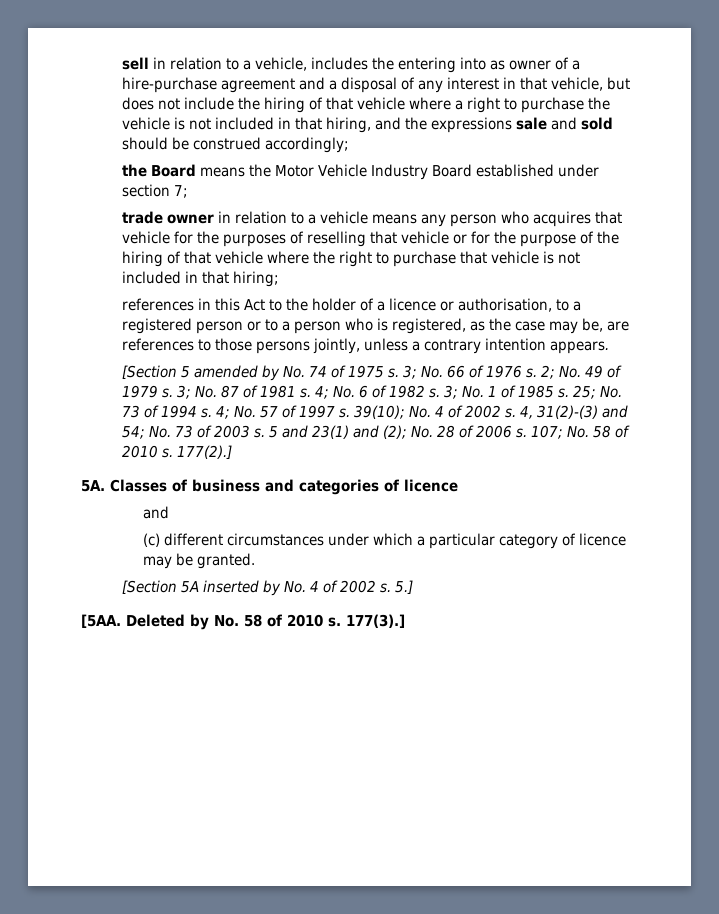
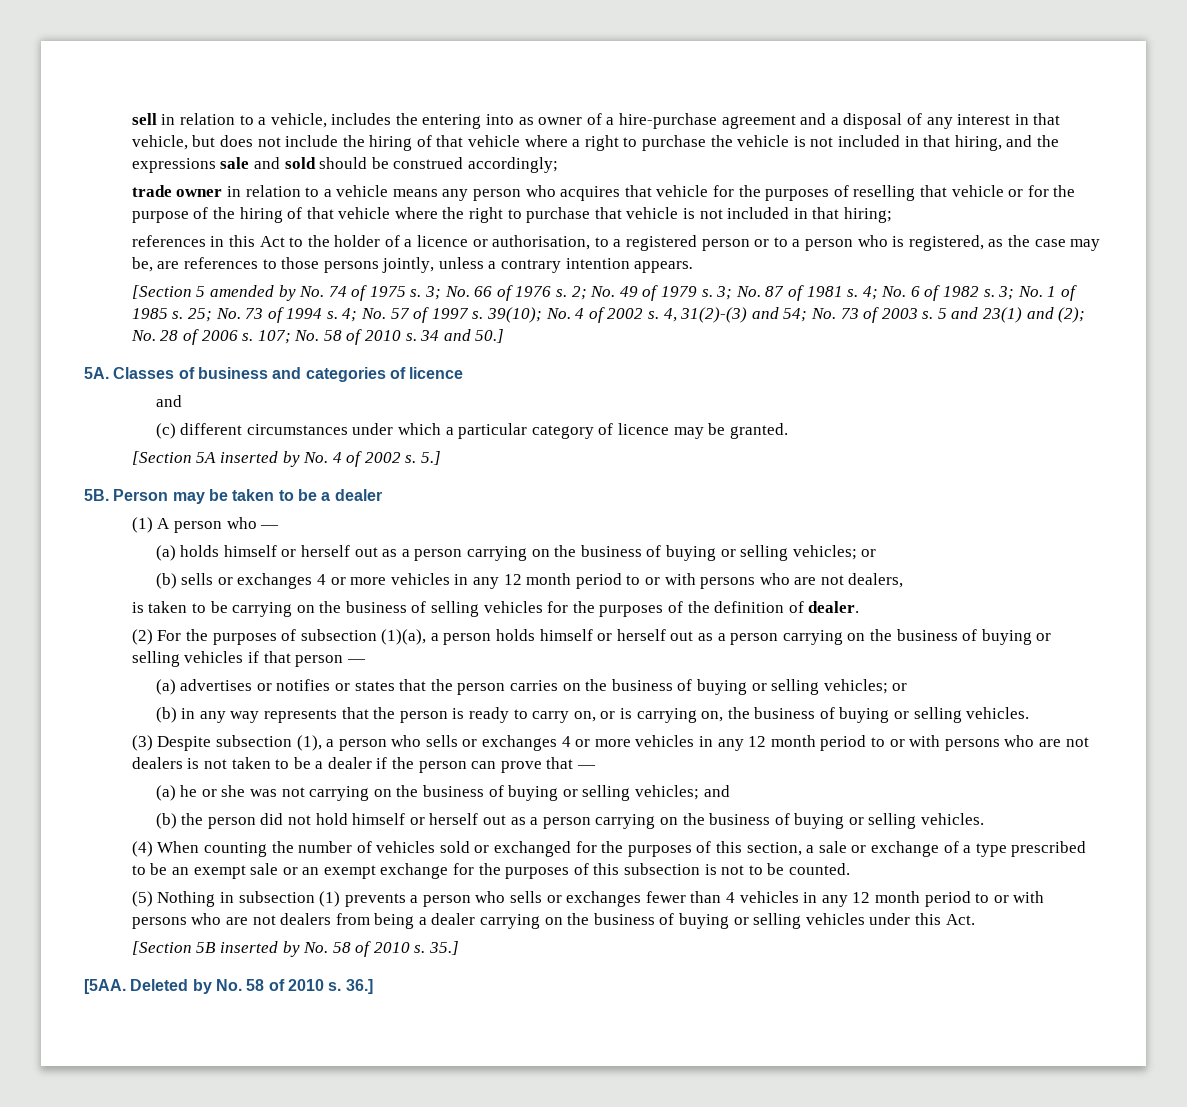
[122,164,600,180] [122,184,189,198] // the Board means the Motor Vehicle Industry Board established under section 7; -> (558, 165) none
[177,445,233,459] 177(2).] -> [420,329,505,343] 34 and 50.]
(414, 587) none -> [84,489,382,504] [131,517,280,533] [155,545,877,561] [155,573,904,589] [131,601,860,617] [131,629,1052,645] [131,651,366,667] [155,679,908,695] [155,707,1030,723] [131,735,1089,751] [131,757,597,773] [155,785,730,801] [155,813,985,829] [131,841,1087,857] [131,863,850,879] [131,891,1045,907] [131,913,975,929] [131,941,460,957] // 5B. Person may be taken to be a dealer // (1) A person who — // (a) holds himself or herself out as a person carrying on the business of buying or selling vehicles; or // (b) sells or exchanges 4 or more vehicles in any 12 month period to or with persons who are not dealers, // is taken to be carrying on the business of selling vehicles for the purposes of the definition of dealer. // (2) For the purposes of subsection (1)(a), a person holds himself or herself out as a person carrying on the business of buying or selling vehicles if that person — // (a) advertises or notifies or states that the person carries on the business of buying or selling vehicles; or // (b) in any way represents that the person is ready to carry on, or is carrying on, the business of buying or selling vehicles. // (3) Despite subsection (1), a person who sells or exchanges 4 or more vehicles in any 12 month period to or with persons who are not dealers is not taken to be a dealer if the person can prove that — // (a) he or she was not carrying on the business of buying or selling vehicles; and // (b) the person did not hold himself or herself out as a person carrying on the business of buying or selling vehicles. // (4) When counting the number of vehicles sold or exchanged for the purposes of this section, a sale or exchange of a type prescribed to be an exempt sale or an exempt exchange for the purposes of this subsection is not to be counted. // (5) Nothing in subsection (1) prevents a person who sells or exchanges fewer than 4 vehicles in any 12 month period to or with persons who are not dealers from being a dealer carrying on the business of buying or selling vehicles under this Act. // [Section 5B inserted by No. 58 of 2010 s. 35.]
[346,614,405,628] 177(3).] -> [345,979,373,994] 36.]

